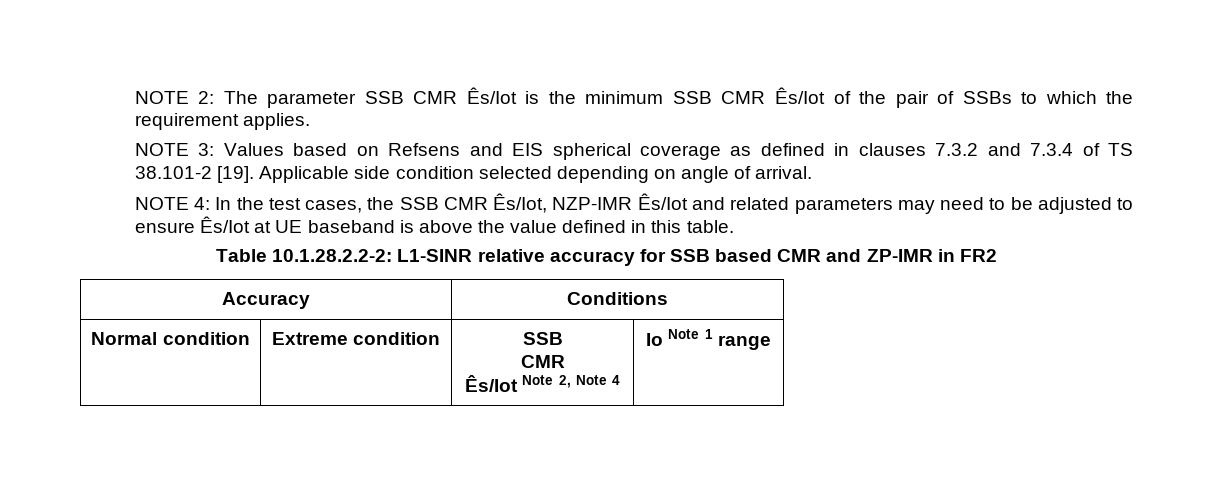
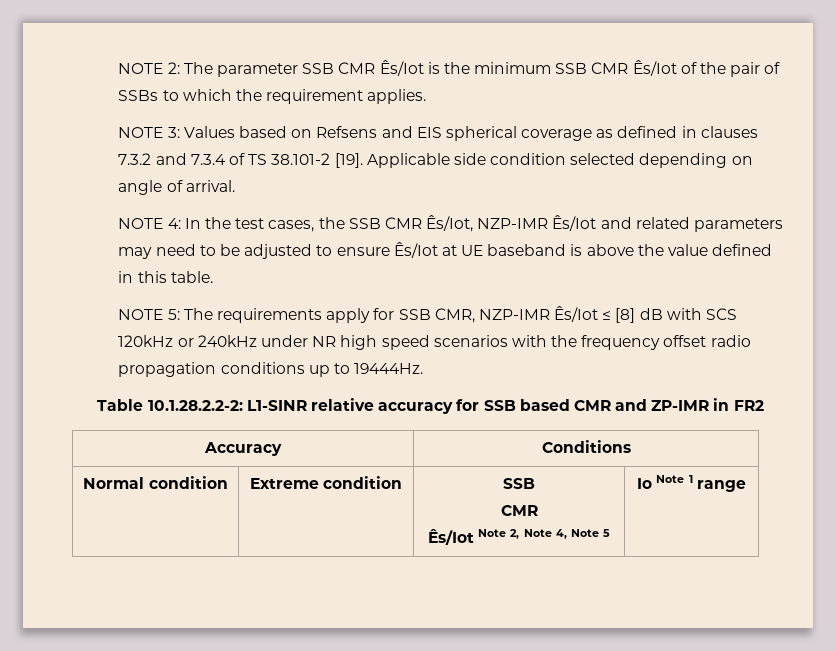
(734, 226) none -> [118,306,737,323] [118,335,751,350] [118,362,424,377] // NOTE 5: The requirements apply for SSB CMR, NZP-IMR Ês/Iot ≤ [8] dB with SCS 120kHz or 240kHz under NR high speed scenarios with the frequency offset radio propagation conditions up to 19444Hz.
[611,375,620,385] 4 -> [555,529,611,539] 4, Note 5

